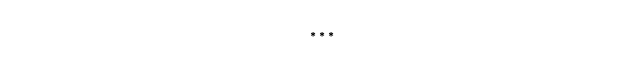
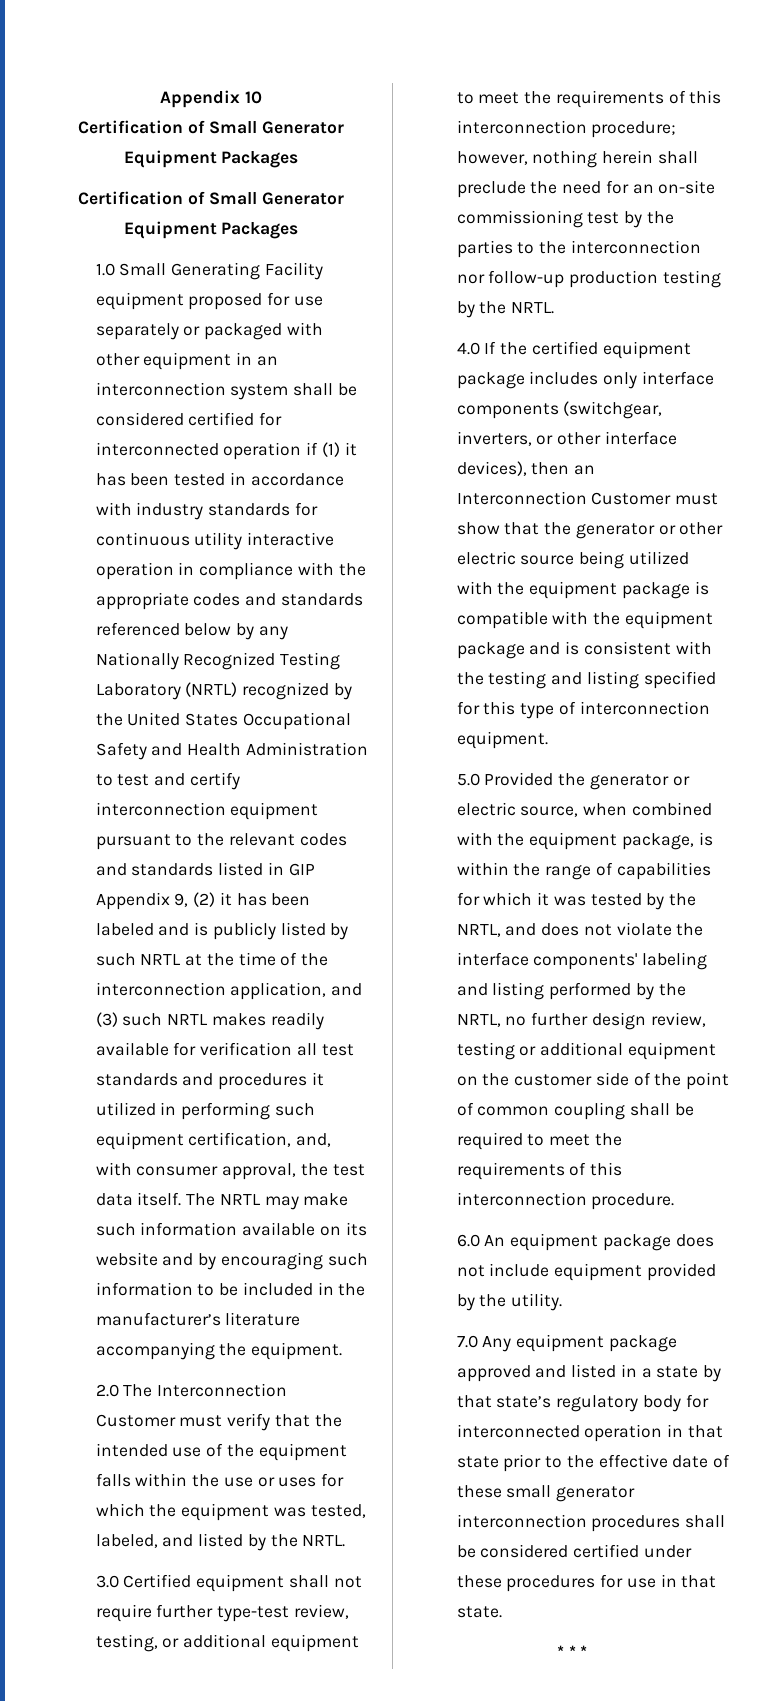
(309, 36) none -> [160,90,262,108] [78,120,344,134] [123,150,299,168] [78,191,344,205] [123,221,299,239] [95,262,323,280] [95,292,323,310] [95,322,323,340] [95,352,278,370] [95,382,357,400] [95,412,283,426] [95,442,357,460] [95,472,344,486] [95,502,318,520] [95,532,335,550] [95,562,366,580] [95,592,363,610] [95,622,288,640] [95,652,341,670] [95,682,352,700] [95,712,351,730] [95,742,368,760] [95,772,240,790] [95,802,319,820] [95,833,347,850] [95,862,315,876] [95,892,311,910] [95,922,349,940] [95,952,328,966] [95,982,363,1000] [95,1012,324,1030] [95,1042,354,1056] [95,1072,324,1090] [95,1102,315,1120] [95,1132,332,1150] [95,1162,365,1180] [95,1192,349,1210] [95,1222,367,1236] [95,1252,368,1270] [95,1282,366,1296] [95,1312,301,1326] [95,1342,343,1360] [95,1383,288,1397] [95,1413,342,1431] [95,1443,347,1461] [95,1473,344,1487] [95,1503,366,1521] [95,1533,346,1551] [95,1574,362,1592] [95,1604,349,1622] [95,1634,359,1652] [456,90,722,108] [456,120,677,138] [456,150,698,168] [456,180,716,198] [456,210,674,228] [456,240,701,258] [456,270,721,288] [456,301,555,318] [456,341,691,359] [456,371,714,389] [456,401,663,419] [456,431,677,446] [456,461,596,476] [456,491,719,505] [456,522,724,539] [456,551,689,569] [456,581,709,599] [456,611,713,629] [456,641,712,659] [456,671,716,689] [456,701,710,719] [456,731,548,749] [456,772,690,790] [456,802,712,817] [456,832,713,850] [456,862,711,880] [456,892,696,910] [456,922,704,937] [456,952,708,970] [456,982,686,1000] [456,1012,706,1030] [456,1042,716,1060] [456,1072,729,1090] [456,1102,694,1120] [456,1132,622,1150] [456,1162,623,1180] [456,1192,675,1210] [456,1233,714,1251] [456,1263,716,1281] [456,1293,563,1311] [456,1334,677,1352] [456,1364,721,1382] [456,1394,709,1412] [456,1424,723,1442] [456,1454,730,1472] [456,1485,636,1502] [456,1514,726,1532] [456,1544,692,1558] [456,1574,717,1592] [456,1606,502,1618] Appendix 10 // Certification of Small Generator Equipment Packages // Certification of Small Generator Equipment Packages // 1.0 Small Generating Facility equipment proposed for use separately or packaged with other equipment in an interconnection system shall be considered certified for interconnected operation if (1) it has been tested in accordance with industry standards for continuous utility interactive operation in compliance with the appropriate codes and standards referenced below by any Nationally Recognized Testing Laboratory (NRTL) recognized by the United States Occupational Safety and Health Administration to test and certify interconnection equipment pursuant to the relevant codes and standards listed in GIP Appendix 9, (2) it has been labeled and is publicly listed by such NRTL at the time of the interconnection application, and (3) such NRTL makes readily available for verification all test standards and procedures it utilized in performing such equipment certification, and, with consumer approval, the test data itself. The NRTL may make such information available on its website and by encouraging such information to be included in the manufacturer’s literature accompanying the equipment. // 2.0 The Interconnection Customer must verify that the intended use of the equipment falls within the use or uses for which the equipment was tested, labeled, and listed by the NRTL. // 3.0 Certified equipment shall not require further type-test review, testing, or additional equipment to meet the requirements of this interconnection procedure; however, nothing herein shall preclude the need for an on-site commissioning test by the parties to the interconnection nor follow-up production testing by the NRTL. // 4.0 If the certified equipment package includes only interface components (switchgear, inverters, or other interface devices), then an Interconnection Customer must show that the generator or other electric source being utilized with the equipment package is compatible with the equipment package and is consistent with the testing and listing specified for this type of interconnection equipment. // 5.0 Provided the generator or electric source, when combined with the equipment package, is within the range of capabilities for which it was tested by the NRTL, and does not violate the interface components' labeling and listing performed by the NRTL, no further design review, testing or additional equipment on the customer side of the point of common coupling shall be required to meet the requirements of this interconnection procedure. // 6.0 An equipment package does not include equipment provided by the utility. // 7.0 Any equipment package approved and listed in a state by that state’s regulatory body for interconnected operation in that state prior to the effective date of these small generator interconnection procedures shall be considered certified under these procedures for use in that state. //

